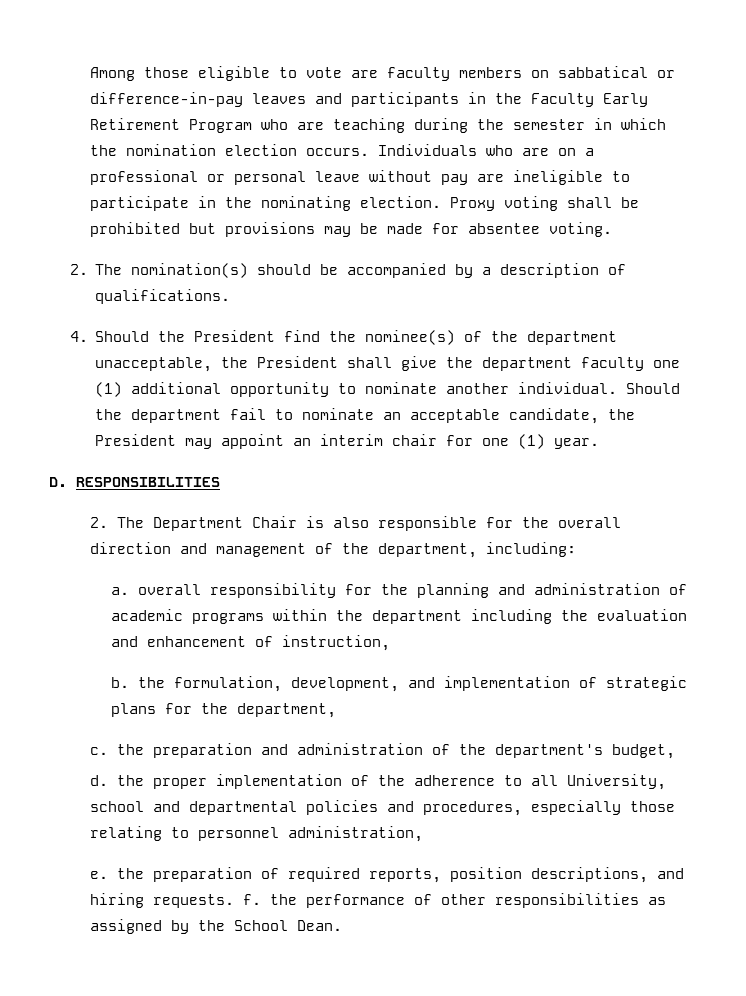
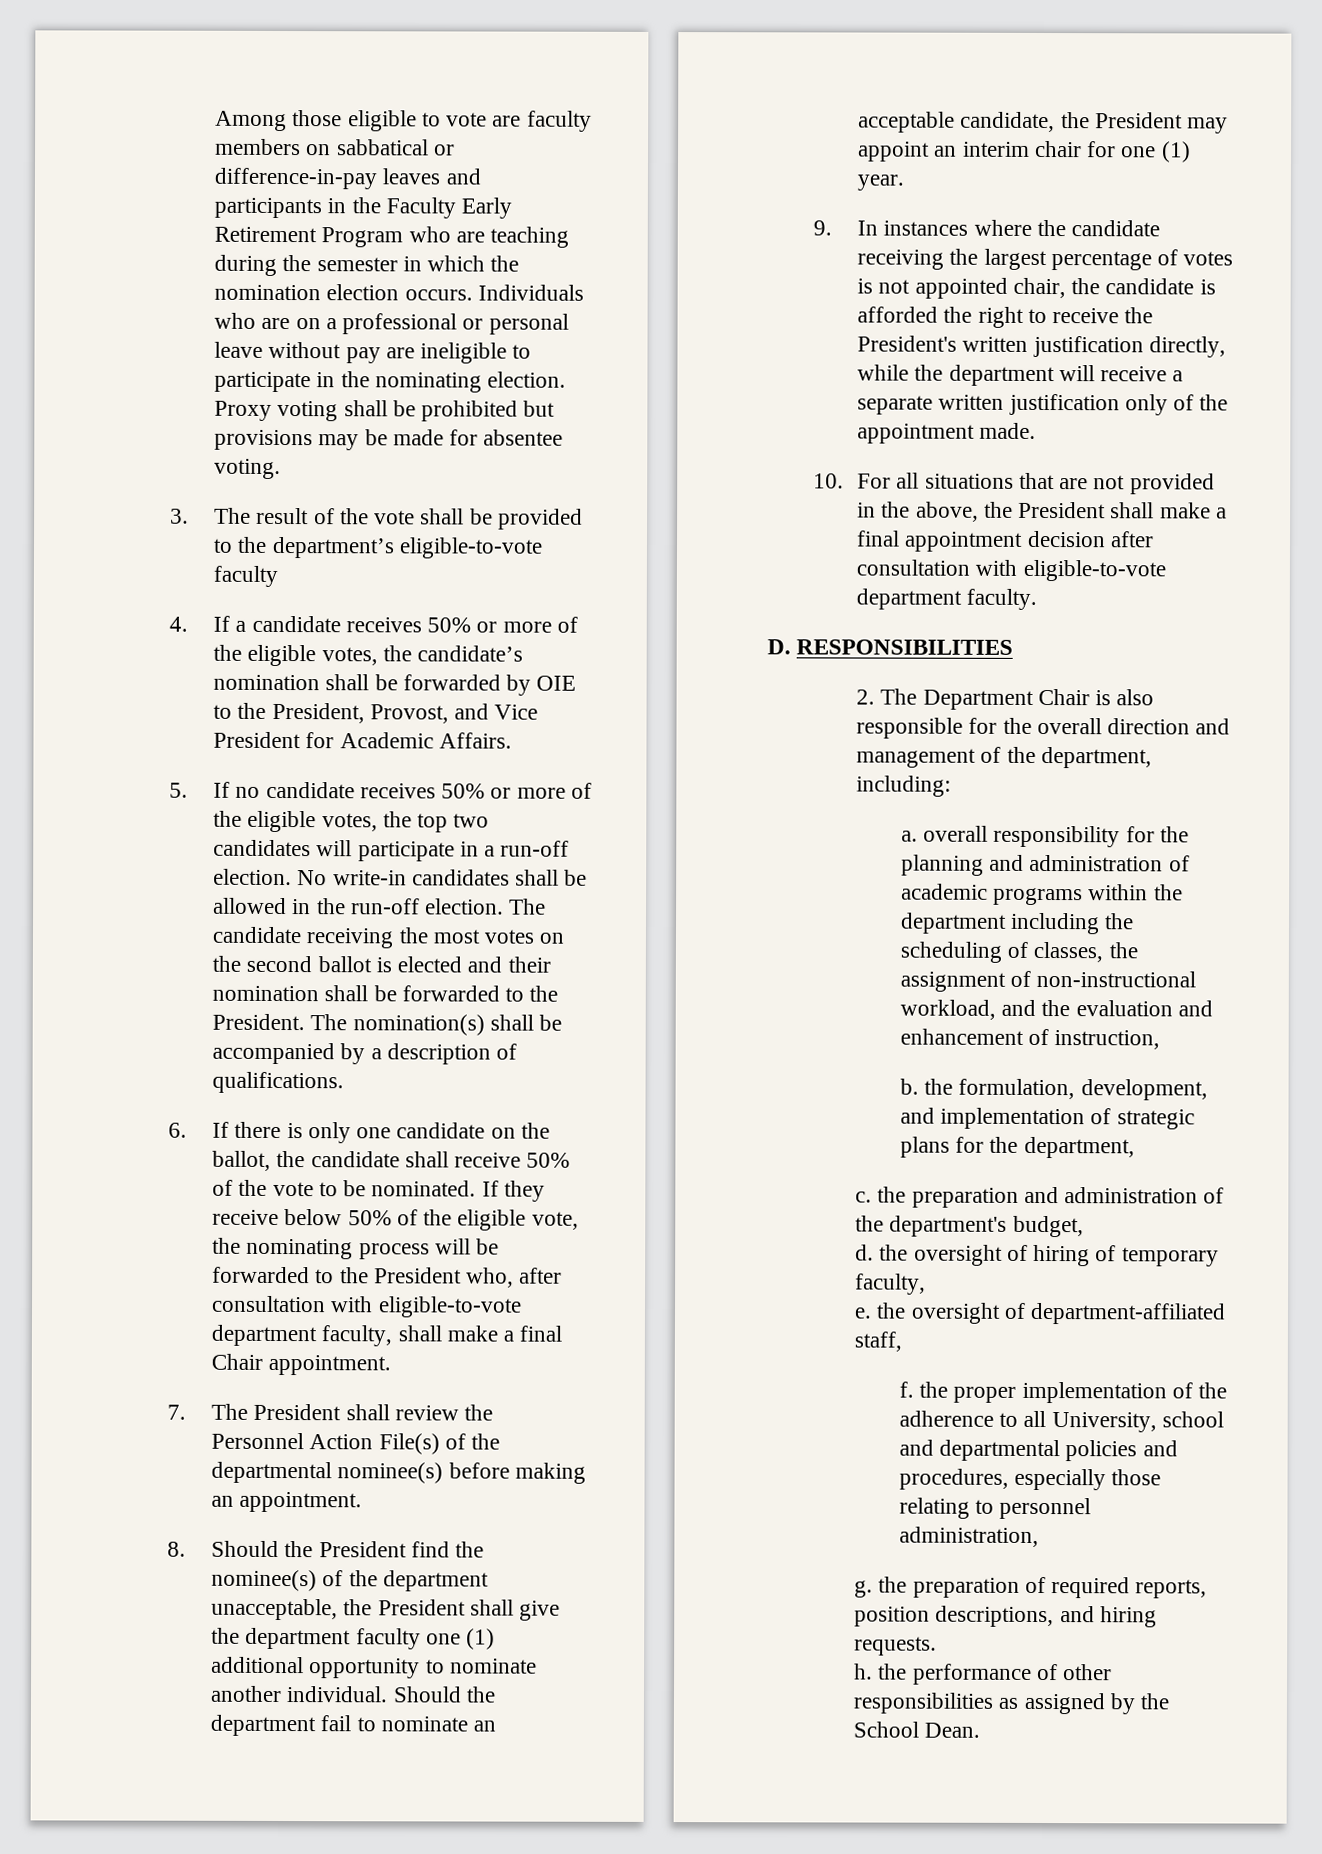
[69,263,312,278] 2. The nomination(s) should -> [169,507,583,530] [213,536,543,559] [213,565,279,587] [168,615,578,633] [213,644,524,667] [213,674,577,696] [213,702,539,724] [213,731,512,749] [168,781,592,799] [213,810,490,833] [213,839,570,862] [213,868,588,886] [213,897,547,915] [212,926,565,949] [212,955,551,973] [212,985,559,1002] [212,1013,534,1036] 3. The result of the vote shall be provided to the department’s eligible-to-vote faculty // 4. If a candidate receives 50% or more of the eligible votes, the candidate’s nomination shall be forwarded by OIE to the President, Provost, and Vice President for Academic Affairs. // 5. If no candidate receives 50% or more of the eligible votes, the top two candidates will participate in a run-off election. No write-in candidates shall be allowed in the run-off election. The candidate receiving the most votes on the second ballot is elected and their nomination shall be forwarded to the President. The nomination(s) shall
[69,331,88,342] 4. -> [167,1121,550,1144] [212,1150,571,1171] [212,1179,545,1202] [212,1209,579,1231] [212,1237,500,1260] [212,1266,563,1288] [211,1295,522,1318] [211,1324,563,1347] [211,1353,392,1376] [166,1403,494,1421] [211,1432,501,1455] [211,1461,586,1484] [211,1491,363,1513] [166,1541,186,1557] 6. If there is only one candidate on the ballot, the candidate shall receive 50% of the vote to be nominated. If they receive below 50% of the eligible vote, the nominating process will be forwarded to the President who, after consultation with eligible-to-vote department faculty, shall make a final Chair appointment. // 7. The President shall review the Personnel Action File(s) of the departmental nominee(s) before making an appointment. // 8.
(600, 443) none -> [812,219,1161,237] [857,248,1234,271] [857,277,1216,299] [857,306,1154,328] [857,335,1226,358] [857,364,1184,387] [857,393,1229,416] [857,422,1037,444] [812,472,1215,495] [857,501,1227,522] [856,530,1154,552] [856,559,1166,582] [856,588,1038,610] // 9. In instances where the candidate receiving the largest percentage of votes is not appointed chair, the candidate is afforded the right to receive the President's written justification directly, while the department will receive a separate written justification only of the appointment made. // 10. For all situations that are not provided in the above, the President shall make a final appointment decision after consultation with eligible-to-vote department faculty.
(588, 615) none -> [899,941,1138,963] [899,970,1197,992] [899,999,1071,1020] scheduling of classes, the assignment of non-instructional workload, and the
(145, 780) none -> [913,1244,1219,1267] [855,1273,927,1295] [854,1302,1227,1325] [854,1331,903,1352] [898,1381,949,1398] oversight of hiring of temporary faculty, // e. the oversight of department-affiliated staff, // f. the
[90,871,109,879] e. -> [854,1580,874,1598] g.
[243,894,262,905] f. -> [854,1663,874,1680] // h.

